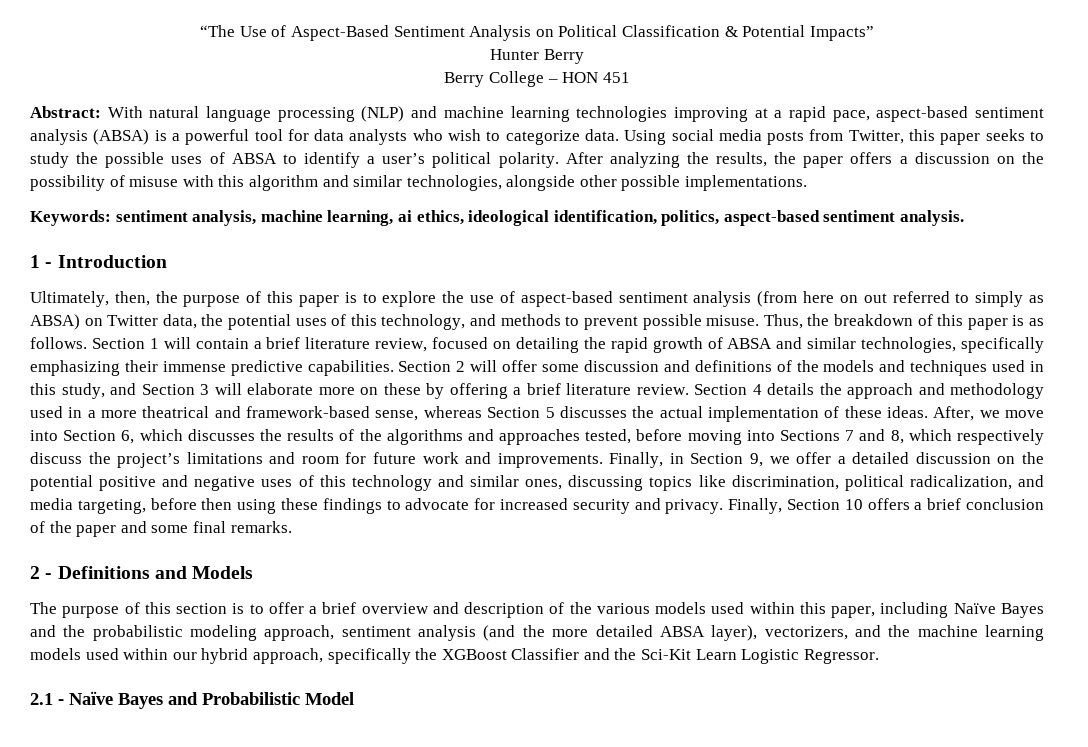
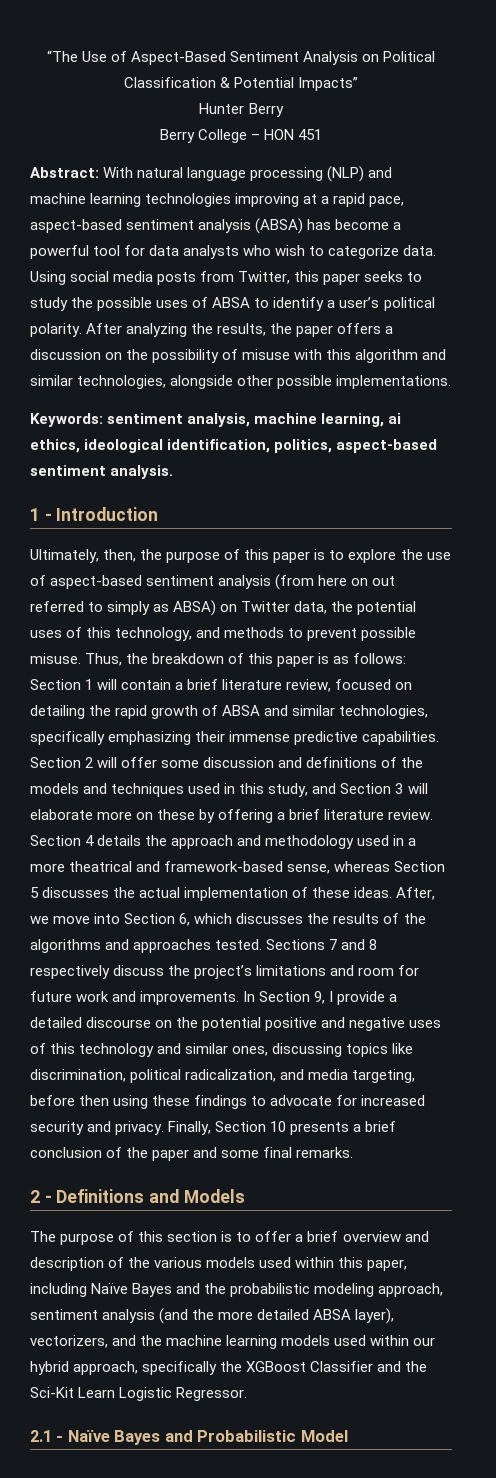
[154,130,167,141] is -> [307,219,390,230] has become
[30,337,87,349] follows. -> [353,653,407,664] follows:
[585,429,775,445] tested, before moving into -> [215,939,263,950] tested.
[890,429,952,444] 8, which -> [369,939,378,950] 8
[609,452,832,468] Finally, in Section 9, we offer -> [243,991,386,1005] In Section 9, I provide
[915,452,991,464] discussion -> [86,1017,152,1028] discourse
[867,498,910,510] offers -> [290,1122,350,1135] presents

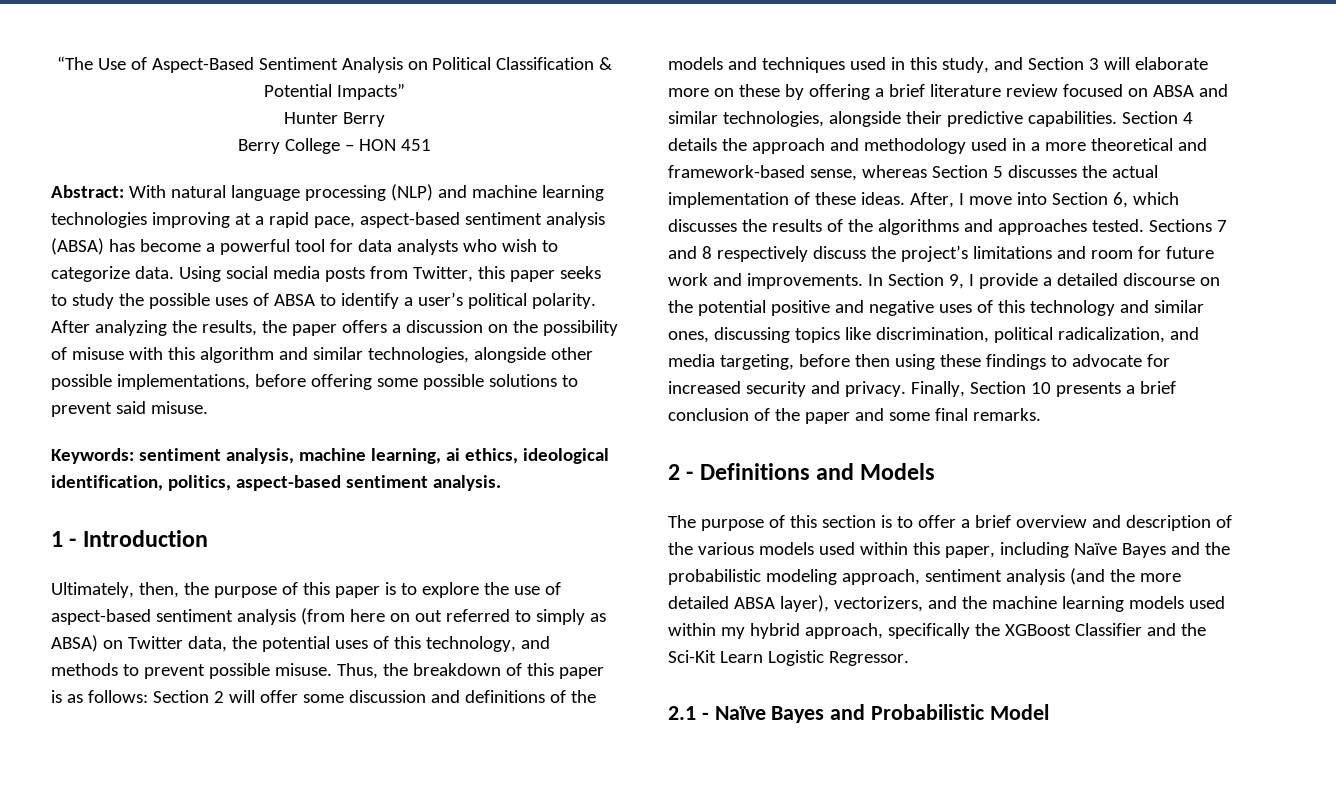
[336,375,452,389] implementations. -> [116,374,578,390] [51,401,208,417] implementations, before offering some possible solutions to prevent said misuse.
[85,679,413,692] [30,705,429,719] [30,731,440,745] [30,757,81,768] 1 will contain a brief literature review, focused on detailing the rapid growth of ABSA and similar technologies, specifically emphasizing their immense predictive capabilities. Section -> (209, 696) none
[388,809,434,820] review. -> [1005,84,1228,97] [668,111,1117,127] review focused on ABSA and similar technologies, alongside their predictive capabilities.
[69,861,133,872] theatrical -> [1090,138,1173,151] theoretical
[30,916,49,924] we -> [958,193,964,205] I
[413,1337,436,1346] our -> [720,627,745,639] my

